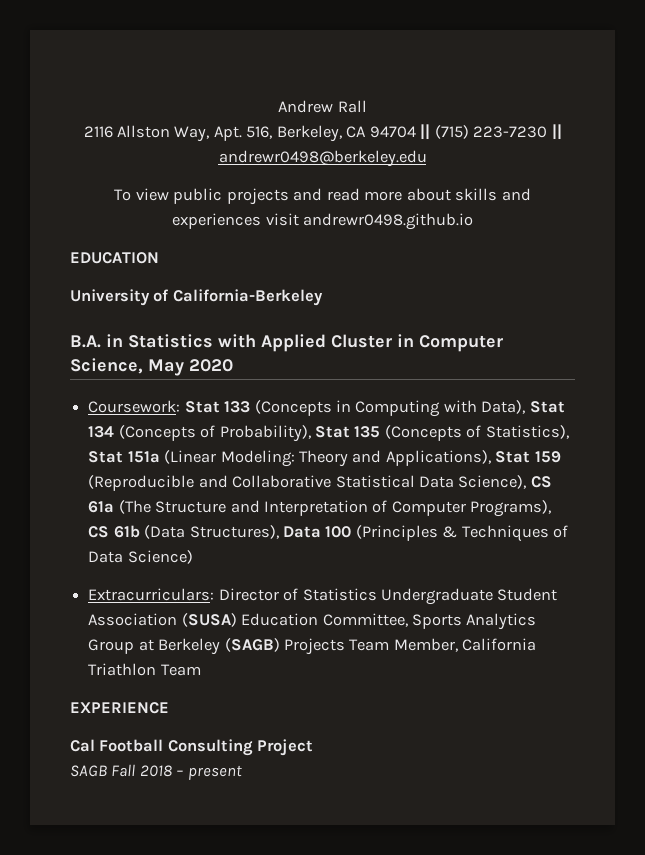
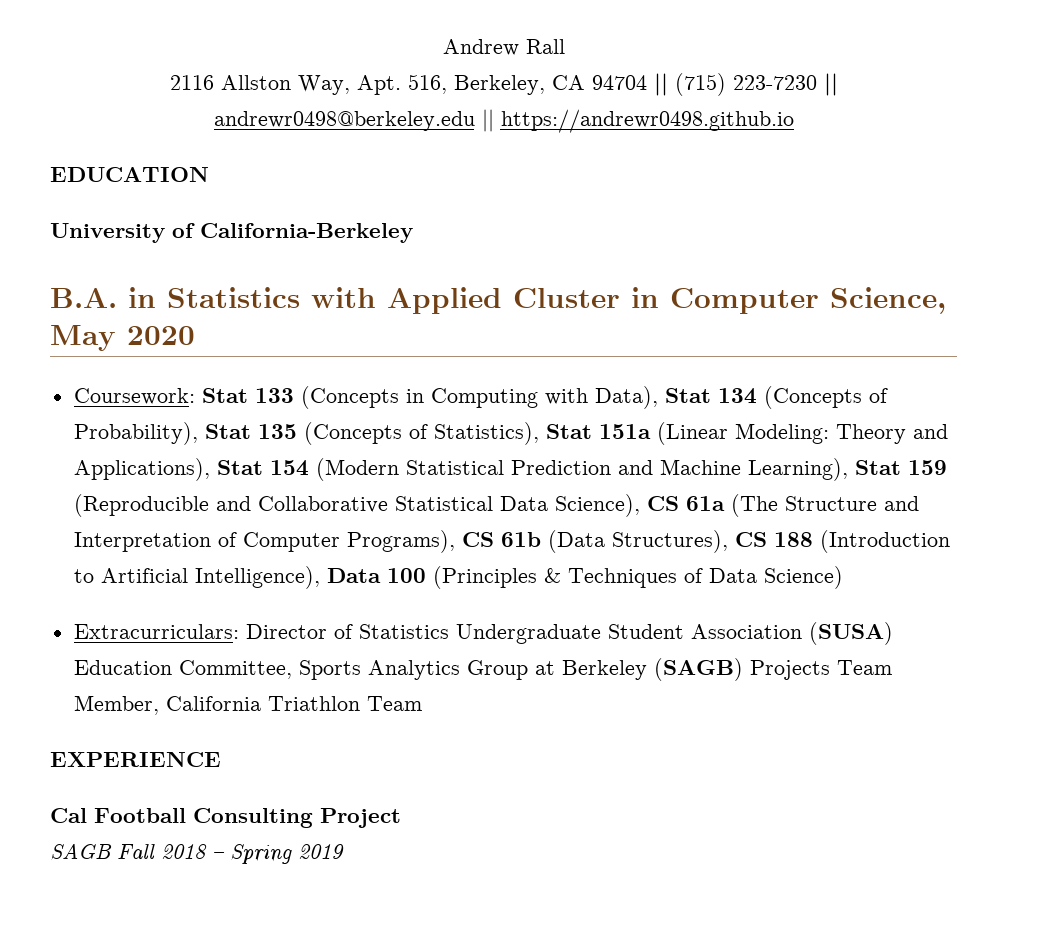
[114,188,531,205] [172,213,473,230] // To view public projects and read more about skills and experiences visit andrewr0498.github.io -> [481,109,794,133] || https://andrewr0498.github.io
(531, 457) none -> [269,458,901,481] 154 (Modern Statistical Prediction and Machine Learning), Stat
(279, 532) none -> [734,530,950,553] [73,566,320,589] CS 188 (Introduction to Artificial Intelligence),
[187,765,242,780] present -> [230,844,344,864] Spring 2019

